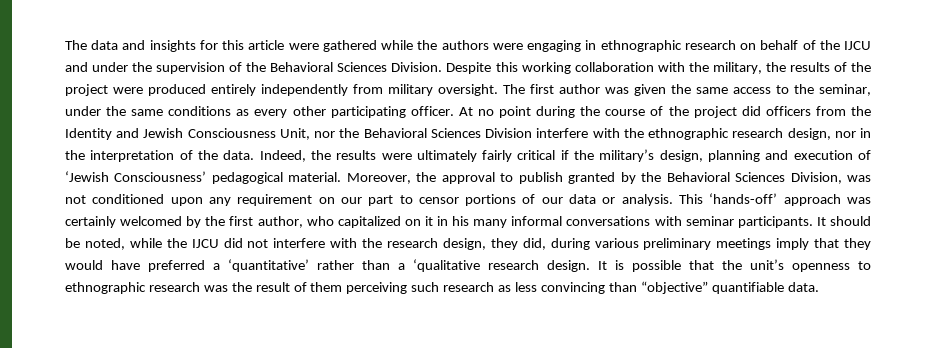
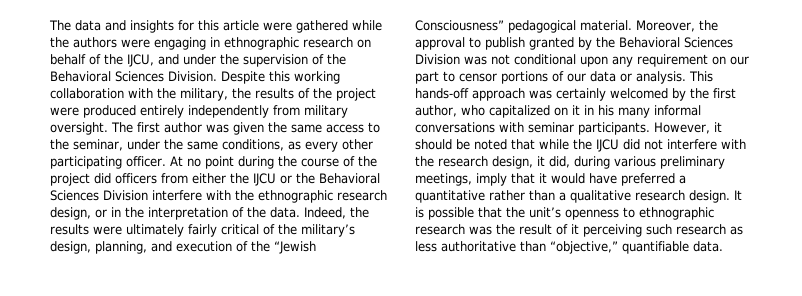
[843,41,871,50] IJCU -> [127,54,154,67] IJCU,
[168,106,232,116] conditions -> [222,139,284,151] conditions,
[850,106,871,116] [65,128,336,140] the Identity and Jewish Consciousness Unit, nor -> [192,173,292,186] either the IJCU or
[834,131,856,138] nor -> [95,209,107,218] or
[560,150,569,160] if -> [263,224,275,235] of
[708,150,761,162] planning -> [95,241,147,254] planning,
[65,171,207,182] ‘Jewish Consciousness’ -> [251,241,316,254] [415,20,504,31] the “Jewish Consciousness”
[790,172,842,184] Division, -> [415,54,460,65] Division
[92,194,165,204] conditioned -> [514,54,576,65] conditional
[709,193,778,204] ‘hands-off’ -> [415,88,469,99] hands-off
[816,216,871,226] [65,238,125,250] It should be noted, -> [654,122,722,134] [415,139,535,150] However, it should be noted that
[490,238,518,250] they -> [537,156,545,166] it
[716,238,772,250] meetings -> [415,173,472,186] meetings,
[843,238,871,250] they -> [539,173,547,183] it
[228,259,309,272] ‘quantitative’ -> [415,190,485,203] quantitative
[413,259,480,272] ‘qualitative -> [570,190,631,203] qualitative
[310,282,343,292] them -> [571,224,579,234] it
[540,281,708,294] convincing than “objective” -> [441,241,618,254] authoritative than “objective,”

